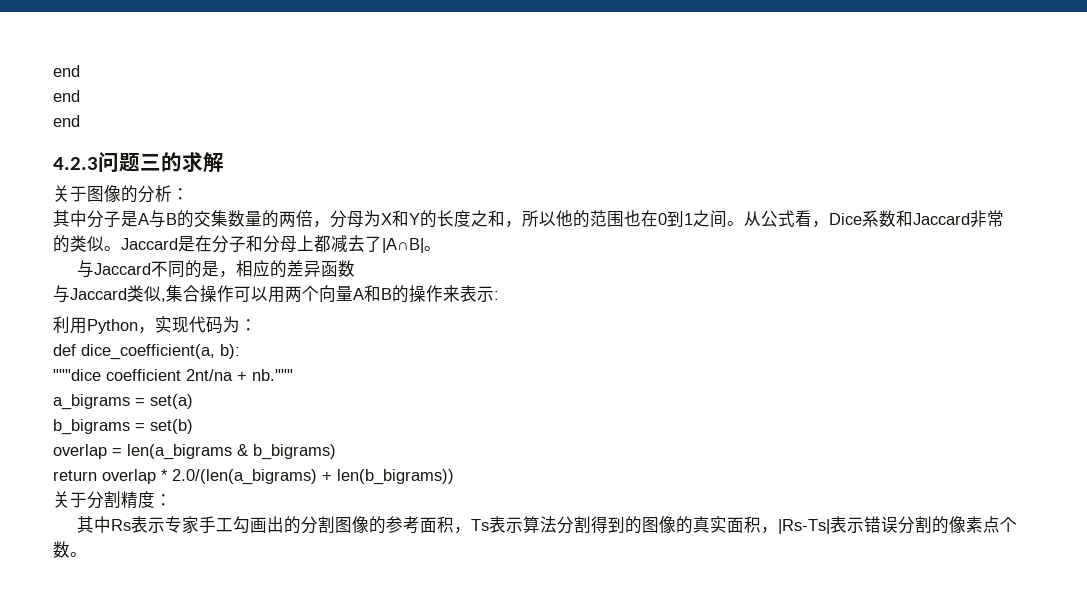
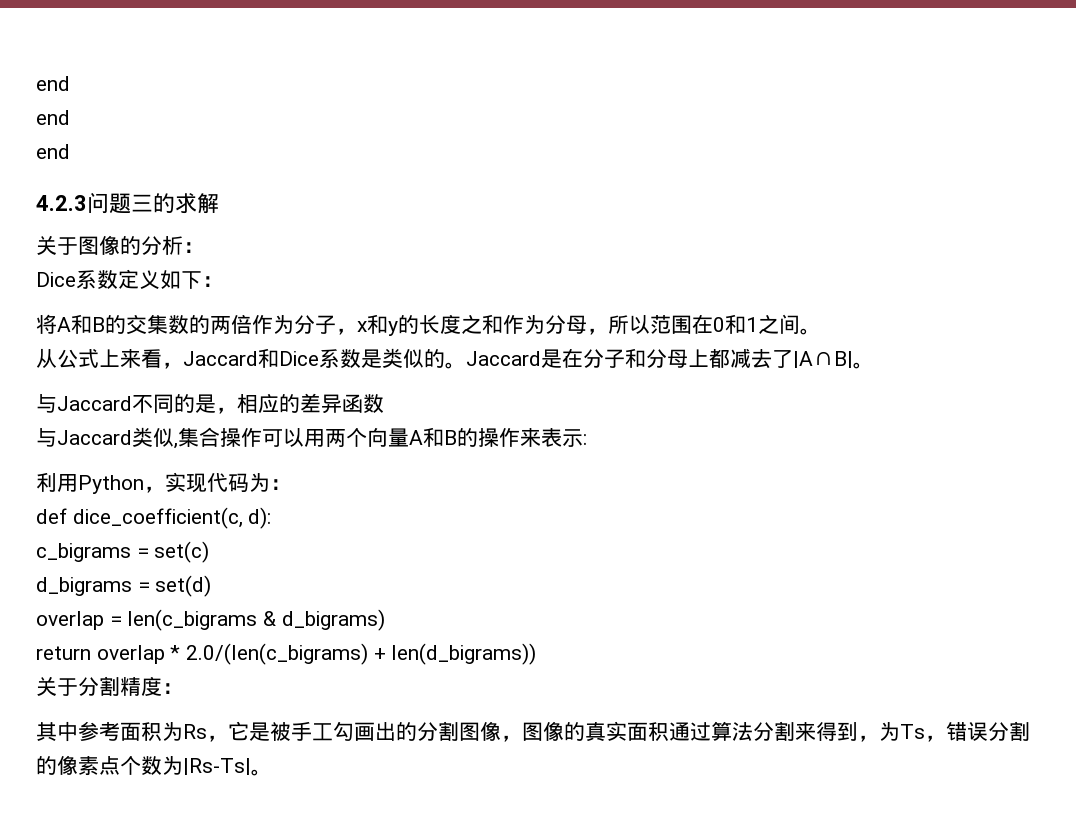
[53,210,1004,228] [53,235,104,253] 其中分子是A与B的交集数量的两倍，分母为X和Y的长度之和，所以他的范围也在0到1之间。从公式看，Dice系数和Jaccard非常的类似 -> [36,269,223,289] [36,314,821,336] [36,348,445,369] Dice系数定义如下： // 将A和B的交集数的两倍作为分子，x和y的长度之和作为分母，所以范围在0和1之间。 // 从公式上来看，Jaccard和Dice系数是类似的
[81,344,240,360] [53,369,293,381] [53,394,193,410] [53,419,193,435] dice_coefficient(a, b): // """dice coefficient 2nt/na + nb.""" // a_bigrams = set(a) // b_bigrams = set(b) -> [72,507,272,529] [36,541,210,563] [36,575,212,597] dice_coefficient(c, d): // c_bigrams = set(c) // d_bigrams = set(d)
[127,444,336,460] len(a_bigrams & b_bigrams) -> [127,609,385,631] len(c_bigrams & d_bigrams)
[172,469,454,485] 2.0/(len(a_bigrams) + len(b_bigrams)) -> [186,643,537,665] 2.0/(len(c_bigrams) + len(d_bigrams))
[110,516,199,534] Rs表示专家 -> [78,721,291,742] 参考面积为Rs，它是被
[368,516,864,534] 的参考面积，Ts表示算法分割得到的图像的真实面积，|Rs-Ts|表示 -> [501,721,946,742] ，图像的真实面积通过算法分割来得到，为Ts，
(70, 549) none -> [162,756,251,775] 为|Rs-Ts|

